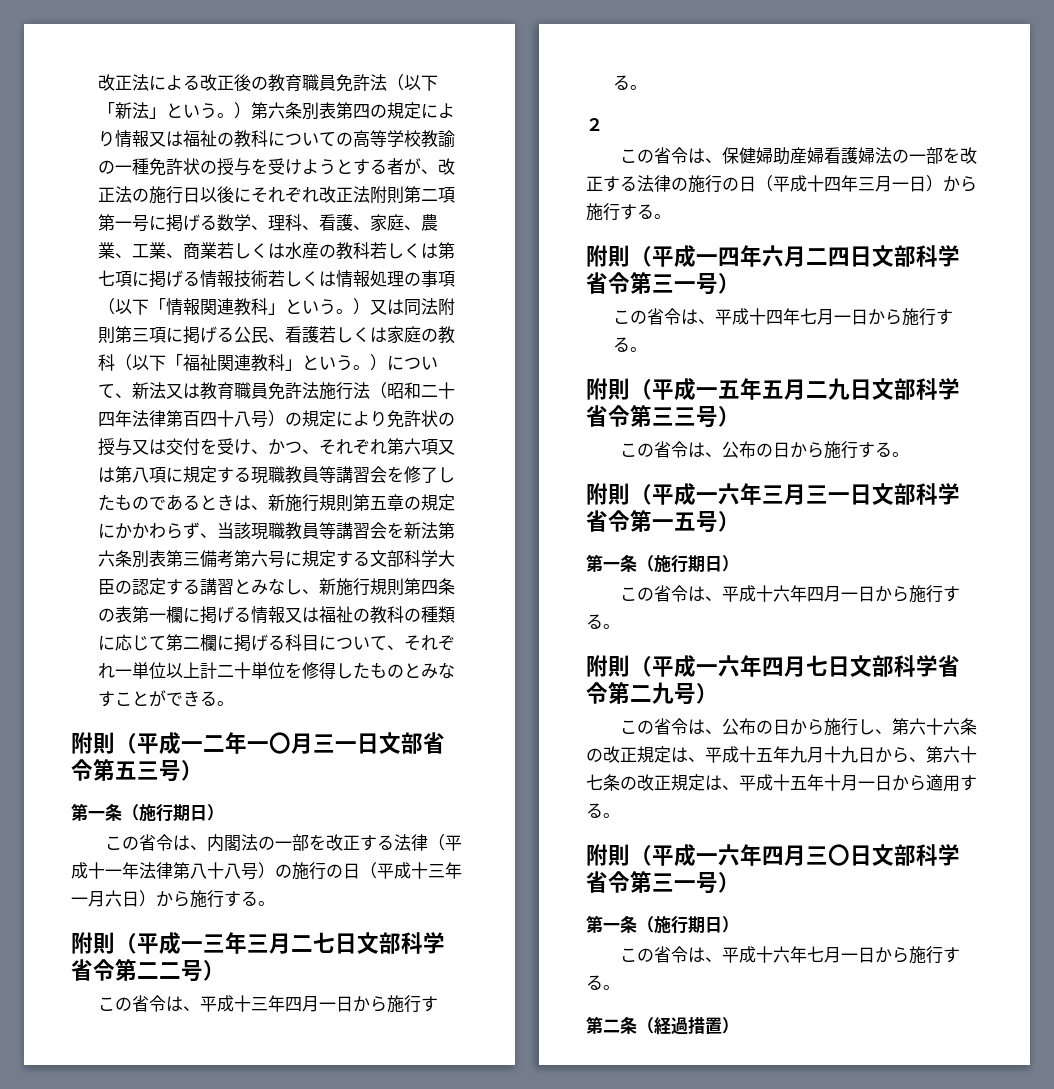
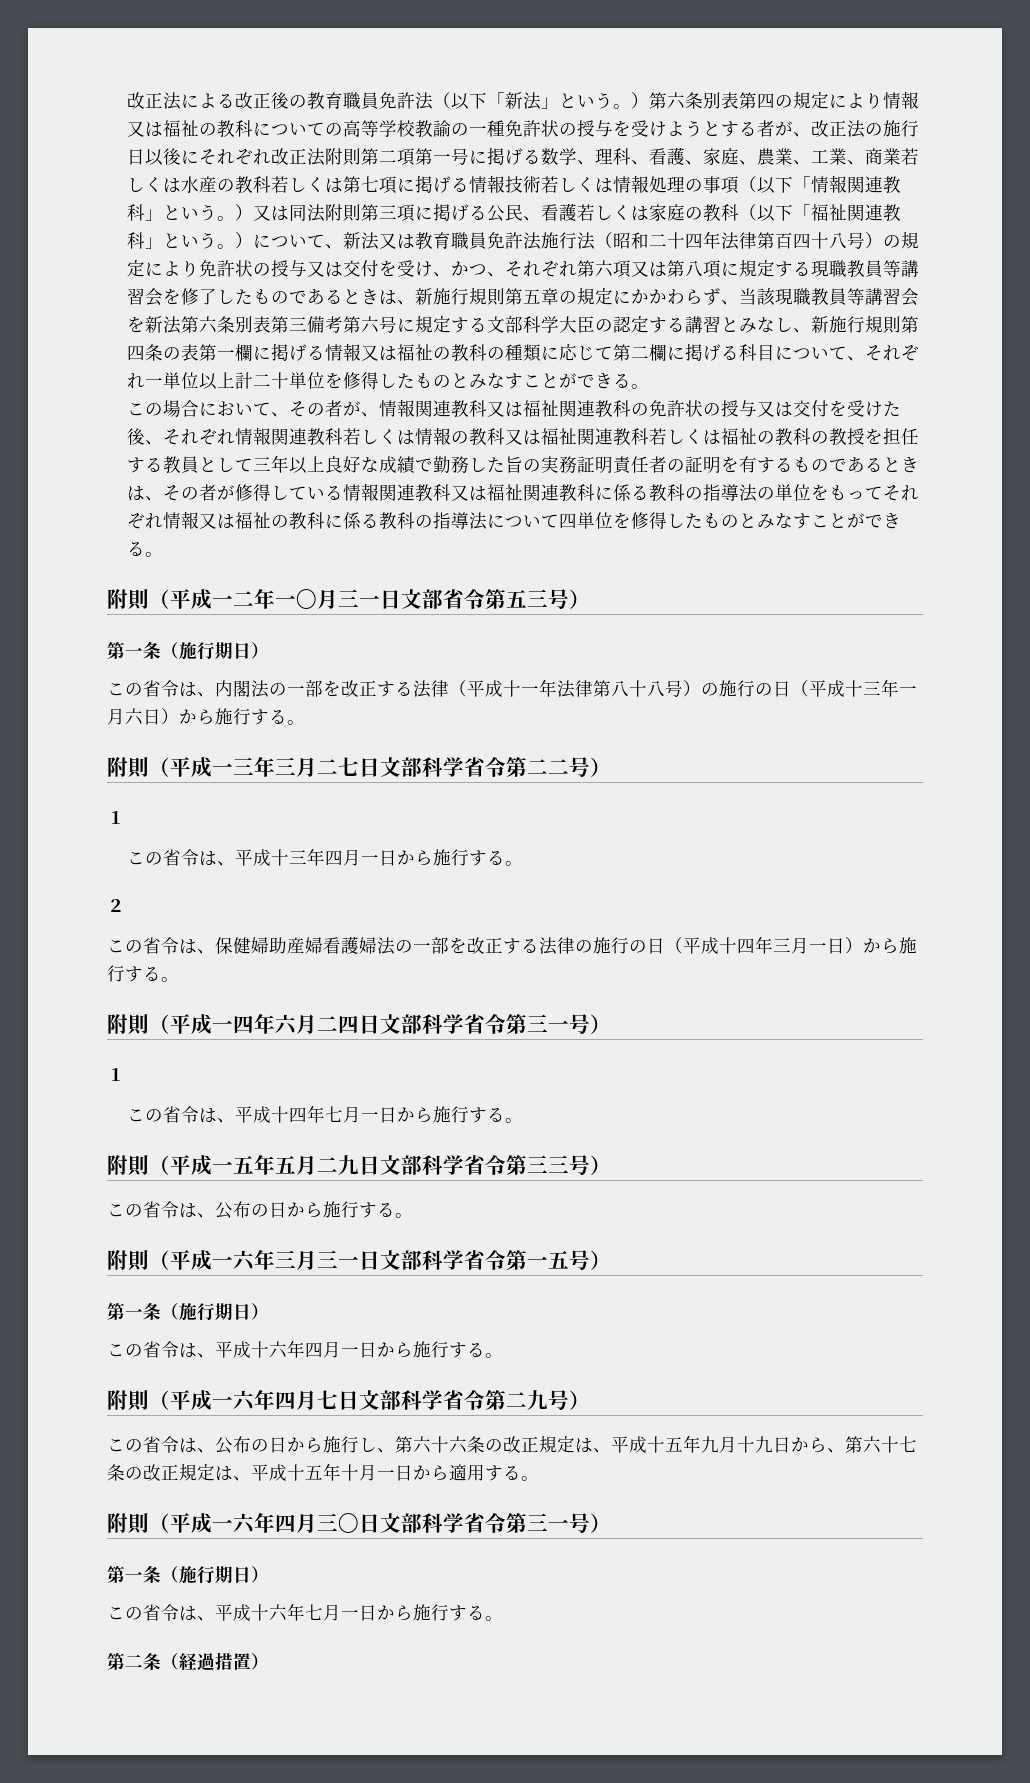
(234, 703) none -> [126,399,901,418] [126,427,919,446] [126,455,919,474] [126,483,919,502] [126,511,901,530] [126,541,163,557] // この場合において、その者が、情報関連教科又は福祉関連教科の免許状の授与又は交付を受けた後、それぞれ情報関連教科若しくは情報の教科又は福祉関連教科若しくは福祉の教科の教授を担任する教員として三年以上良好な成績で勤務した旨の実務証明責任者の証明を有するものであるときは、その者が修得している情報関連教科又は福祉関連教科に係る教科の指導法の単位をもってそれぞれ情報又は福祉の教科に係る教科の指導法について四単位を修得したものとみなすことができる。
(225, 970) none -> [107,811,125,824] // １
(740, 283) none -> [107,1068,125,1081] // １

